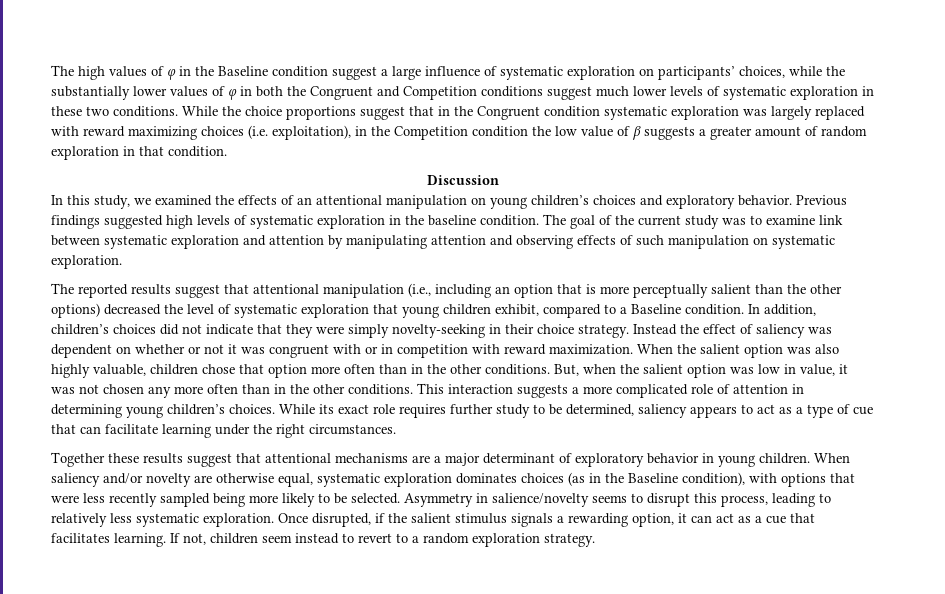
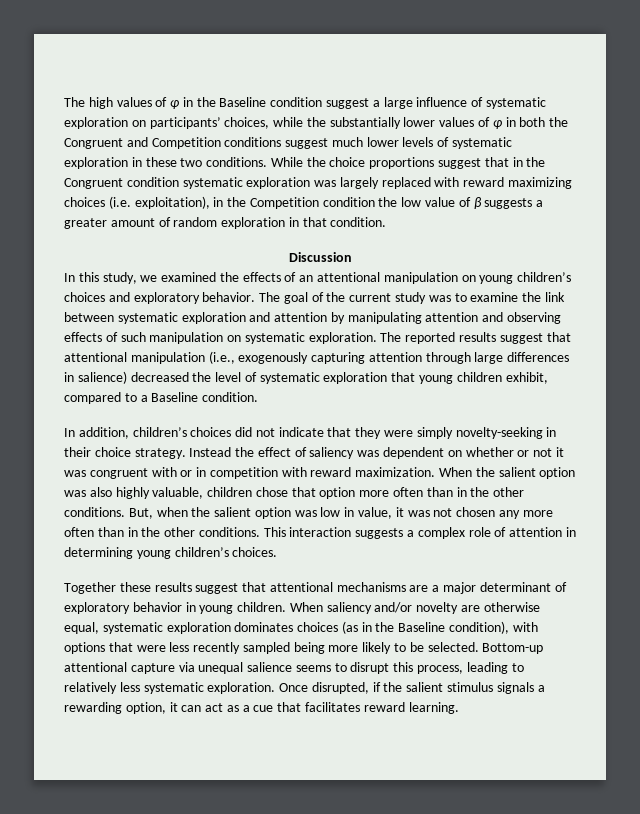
[796,195,847,206] [51,215,539,229] Previous findings suggested high levels of systematic exploration in the baseline condition. -> (256, 297) none
(815, 220) none -> [522,292,542,302] the
(122, 262) // -> (377, 338) none
[435,284,842,298] [51,303,100,318] including an option that is more perceptually salient than the other options) -> [238,352,570,364] [64,371,127,384] exogenously capturing attention through large differences in salience)
(744, 309) none -> (259, 397) //
[583,384,688,398] more complicated -> [417,527,465,539] complex
[279,404,873,418] [51,424,396,438] While its exact role requires further study to be determined, saliency appears to act as a type of cue that can facilitate learning under the right circumstances. -> (278, 552) none
[404,493,589,507] Asymmetry in salience/novelty -> [482,643,544,654] [64,662,293,674] Bottom-up attentional capture via unequal salience
[114,533,595,547] learning. If not, children seem instead to revert to a random exploration strategy. -> [363,702,459,714] reward learning.

